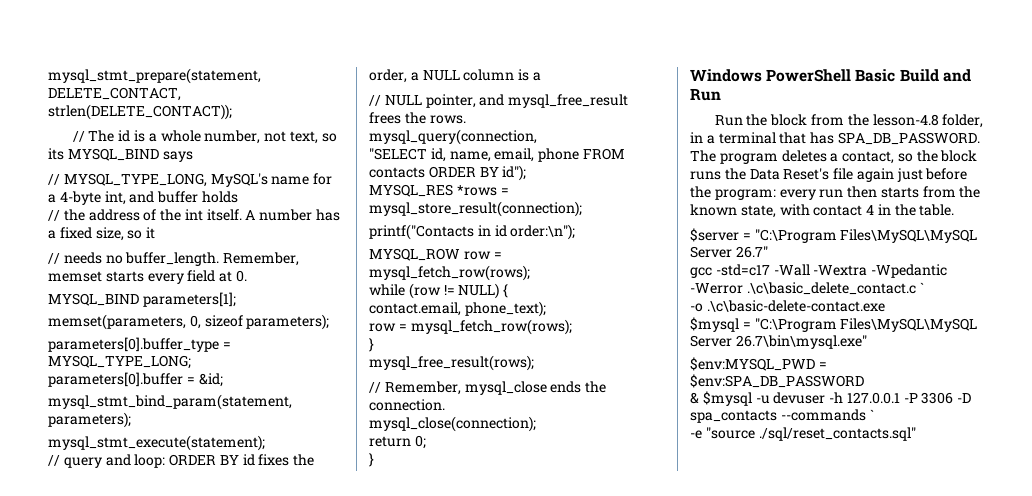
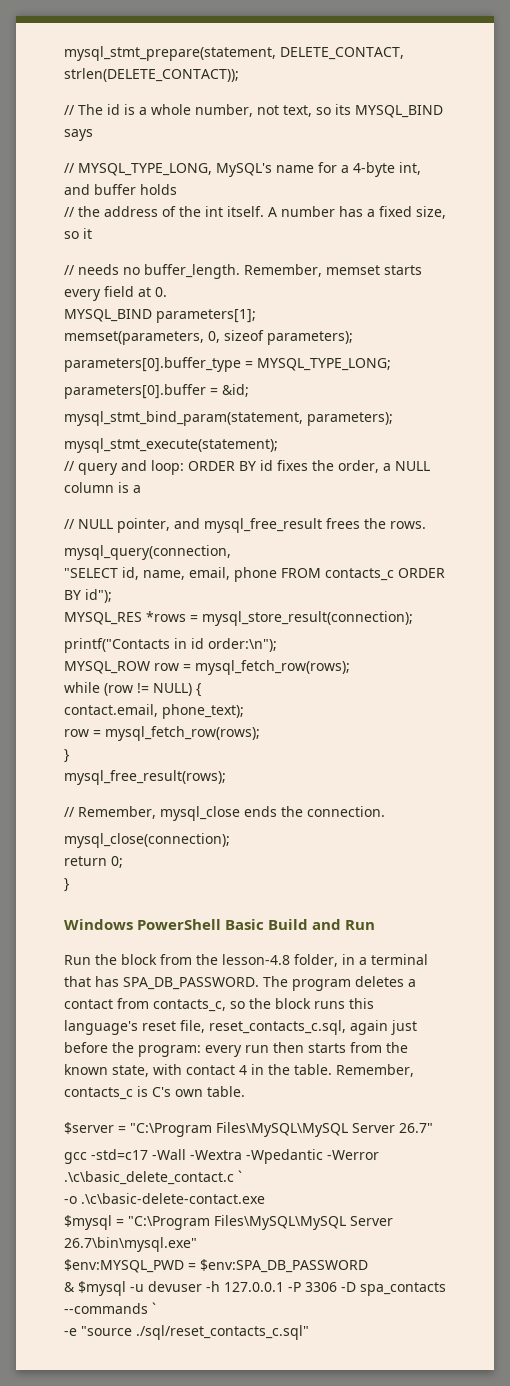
[369,167,425,178] contacts -> [325,568,394,581] contacts_c
[842,151,895,164] contact, -> [64,998,226,1012] contact from contacts_c,
[724,168,854,180] the Data Reset's file -> [349,998,374,1009] [64,1020,346,1035] this language's reset file, reset_contacts_c.sql,
(955, 210) none -> [336,1064,414,1077] [64,1086,245,1100] Remember, contacts_c is C's own table.
[758,427,916,441] ./sql/reset_contacts.sql" -> [136,1325,309,1340] ./sql/reset_contacts_c.sql"

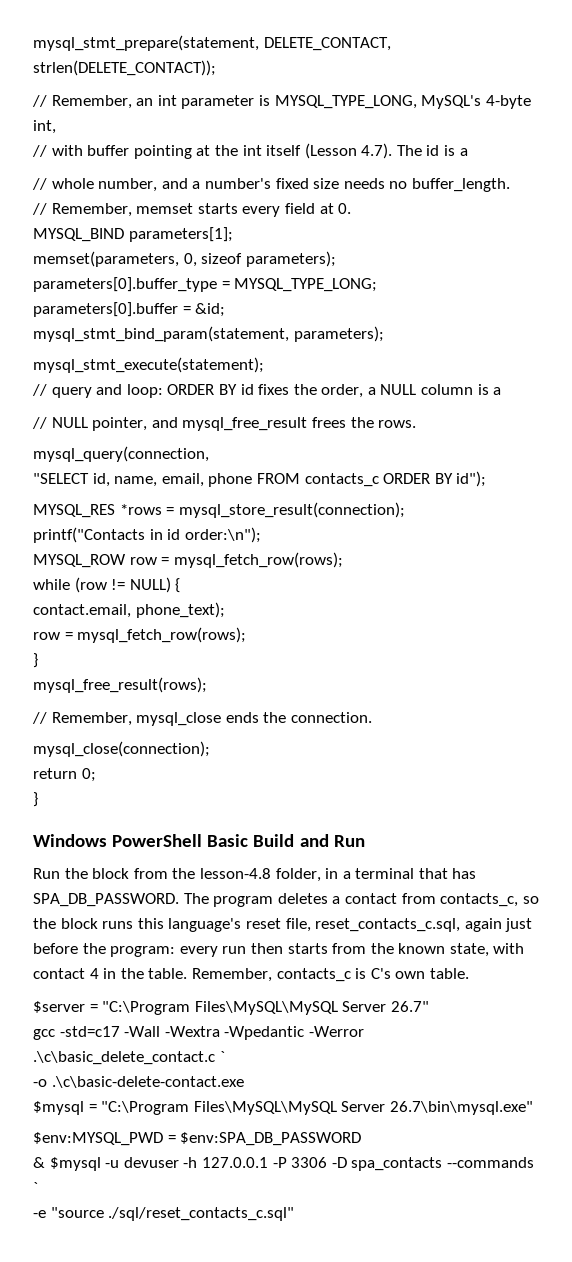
(75, 110) none -> [51,95,531,109] [33,120,56,134] [32,143,393,159] Remember, an int parameter is MYSQL_TYPE_LONG, MySQL's 4-byte int, // // with buffer pointing at the int itself (Lesson 4.7).
(147, 111) none -> [32,178,47,190] // //
[257,104,443,118] [64,129,93,141] [64,162,421,177] [64,184,177,195] [64,206,446,219] [64,228,92,239] [64,265,75,275] not text, so its MYSQL_BIND says // // MYSQL_TYPE_LONG, MySQL's name for a 4-byte int, and buffer holds // // the address of the int itself. A number has a fixed size, so it // // -> [161,178,340,189] and a number's fixed size
(240, 271) none -> [32,203,47,215] // //

